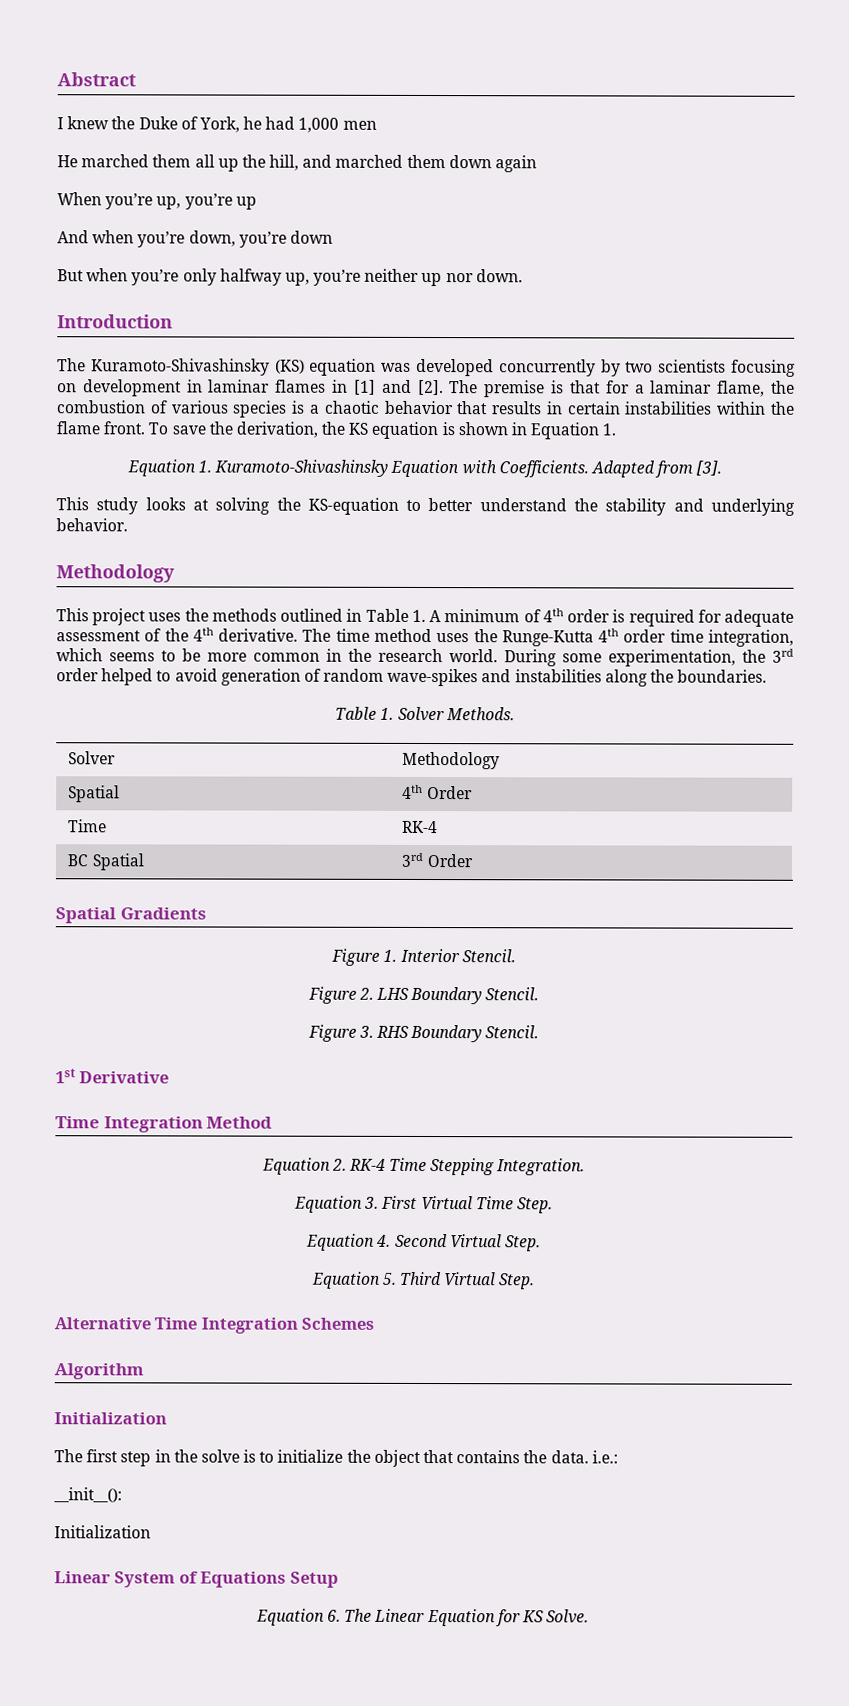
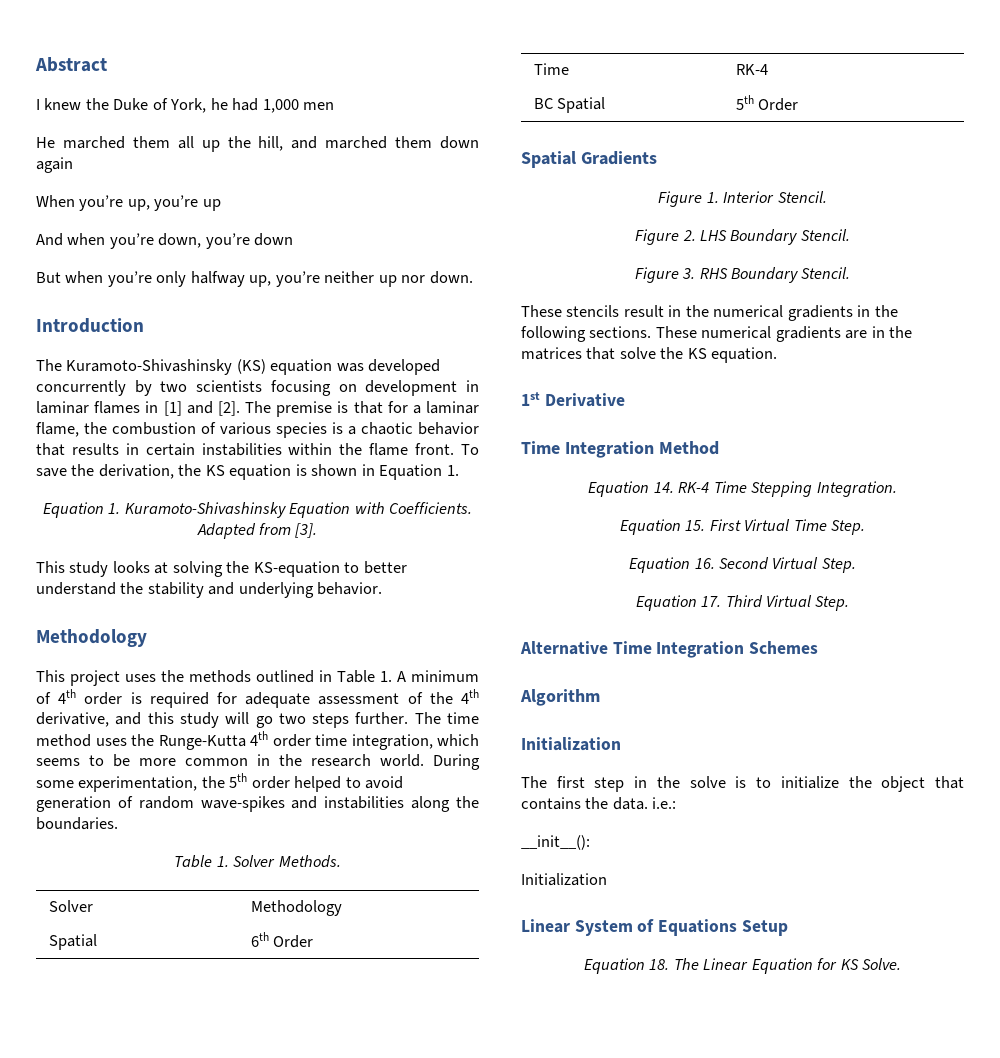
[218,628,299,642] derivative. -> [36,712,409,728] derivative, and this study will go two steps further.
[772,648,794,663] 3rd -> [229,773,248,788] 5th
[402,784,424,799] 4th -> [250,932,269,947] 6th
[401,852,425,867] 3rd -> [735,95,754,110] 5th
(540, 1032) none -> [521,305,898,321] [521,326,913,342] [521,347,778,363] // These stencils result in the numerical gradients in the following sections. These numerical gradients are in the matrices that solve the KS equation.
[331,1158,347,1171] 2. -> [653,482,674,493] 14.
[364,1196,380,1209] 3. -> [685,520,706,531] 15.
[376,1234,392,1247] 4. -> [694,558,715,569] 16.
[382,1272,397,1285] 5. -> [701,596,722,607] 17.
[327,1609,342,1622] 6. -> [649,959,670,970] 18.

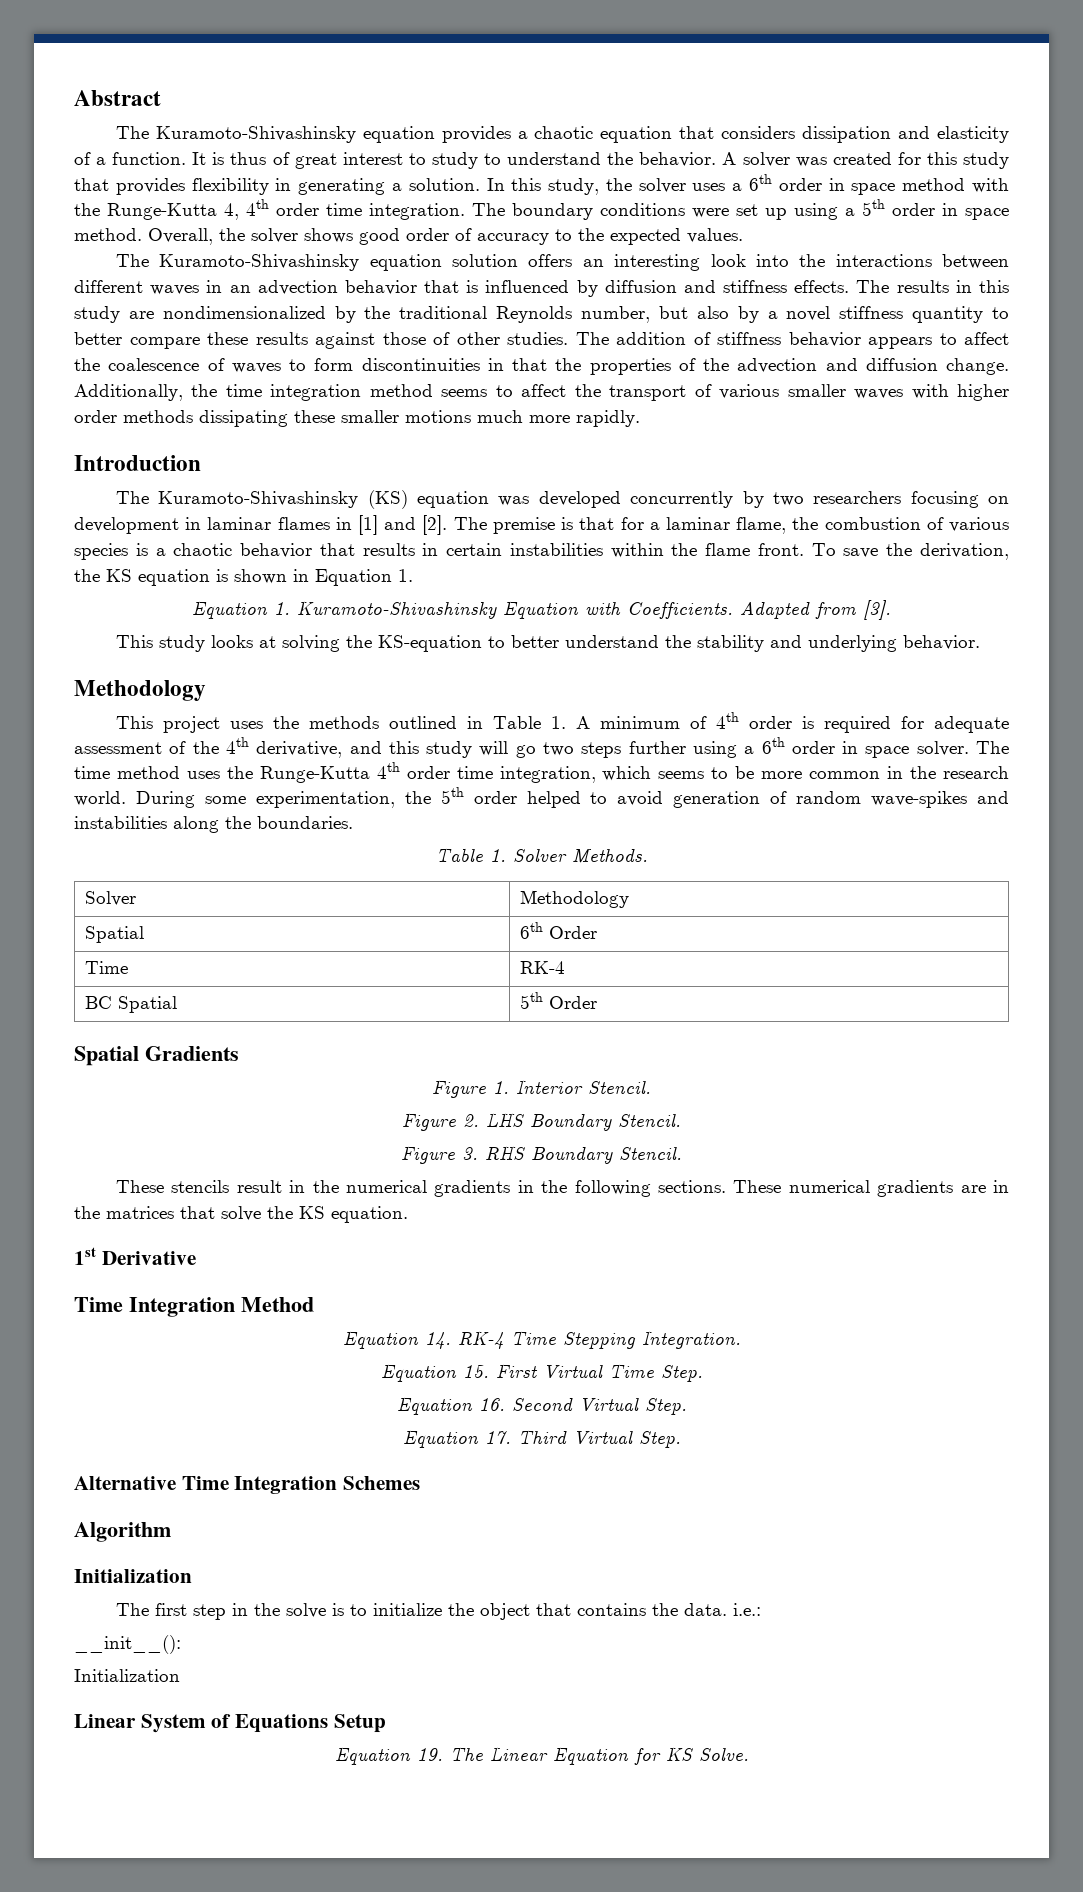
[36,98,335,113] [36,136,479,152] [36,157,73,173] [36,195,221,211] [36,233,294,249] [36,271,473,287] I knew the Duke of York, he had 1,000 men // He marched them all up the hill, and marched them down again // When you’re up, you’re up // And when you’re down, you’re down // But when you’re only halfway up, you’re neither up nor down. -> [115,126,1009,143] [74,152,1009,169] [74,174,1009,195] [74,199,1009,220] [74,228,743,245] [115,254,1009,271] [74,280,1009,297] [74,306,1010,323] [74,332,1009,349] [74,358,1009,375] [74,384,1009,401] [74,410,640,427] The Kuramoto-Shivashinsky equation provides a chaotic equation that considers dissipation and elasticity of a function. It is thus of great interest to study to understand the behavior. A solver was created for this study that provides flexibility in generating a solution. In this study, the solver uses a 6th order in space method with the Runge-Kutta 4, 4th order time integration. The boundary conditions were set up using a 5th order in space method. Overall, the solver shows good order of accuracy to the expected values. // The Kuramoto-Shivashinsky equation solution offers an interesting look into the interactions between different waves in an advection behavior that is influenced by diffusion and stiffness effects. The results in this study are nondimensionalized by the traditional Reynolds number, but also by a novel stiffness quantity to better compare these results against those of other studies. The addition of stiffness behavior appears to affect the coalescence of waves to form discontinuities in that the properties of the advection and diffusion change. Additionally, the time integration method seems to affect the transport of various smaller waves with higher order methods dissipating these smaller motions much more rapidly.
[196,380,263,392] scientists -> [813,491,902,504] researchers
[355,712,409,724] further. -> [628,737,969,758] further using a 6th order in space solver.
[649,959,670,970] 18. -> [416,1748,443,1761] 19.

